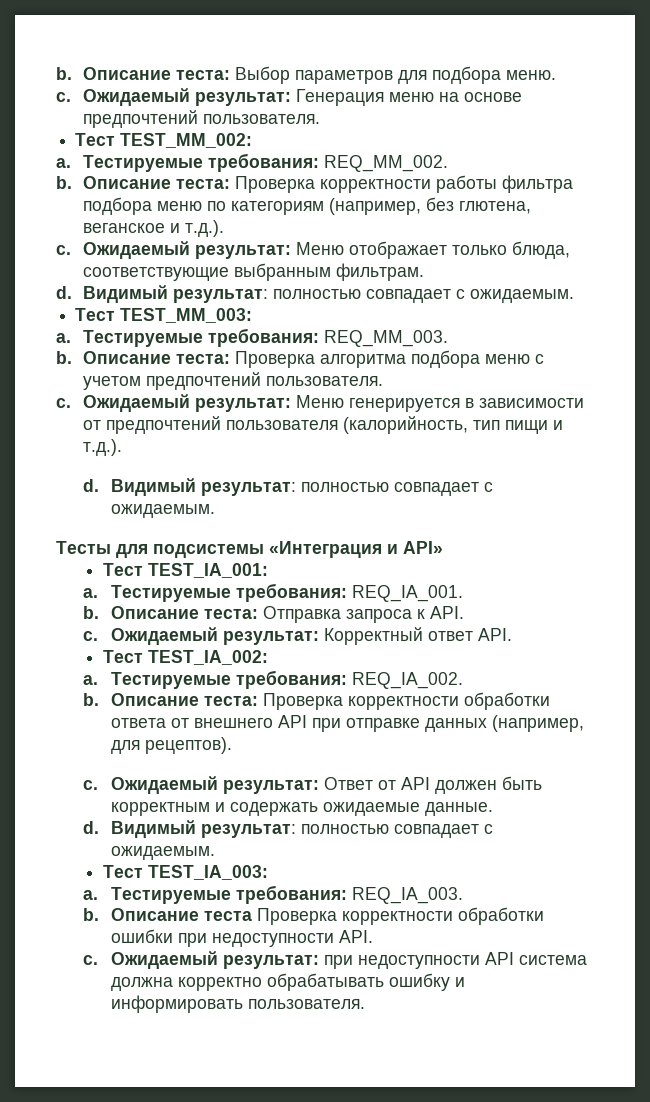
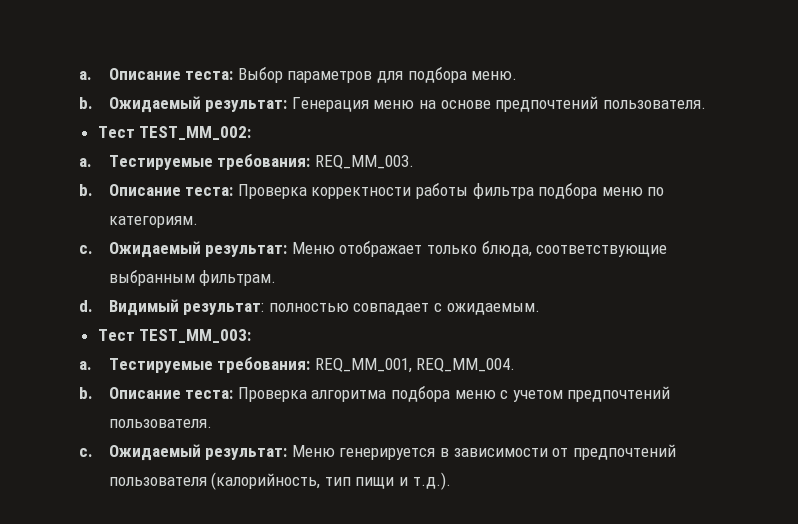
[56,67,72,80] b. -> [79,71,92,80] a.
[56,92,71,102] c. -> [79,97,93,109] b.
[324,155,449,172] REQ_MM_002. -> [314,155,414,169] REQ_MM_003.
[231,197,532,215] [83,220,225,237] категориям (например, без глютена, веганское и т.д.). -> [108,216,198,228] категориям.
[324,330,449,347] REQ_MM_003. -> [314,358,516,373] REQ_MM_001, REQ_MM_004.
[83,478,493,496] [110,504,215,518] [56,541,443,558] [102,563,268,578] [83,583,463,602] [83,606,464,623] [83,627,512,645] [102,650,268,665] [83,670,463,689] [83,692,550,710] [110,715,584,732] [110,737,232,754] [83,776,542,794] [110,802,493,816] [83,820,493,838] [110,846,215,860] [102,865,268,880] [83,885,463,904] [83,907,544,925] [110,929,373,947] [83,951,587,969] [110,973,465,991] [110,995,365,1013] // d. Видимый результат: полностью совпадает с ожидаемым. // Тесты для подсистемы «Интеграция и API» // Тест TEST_IA_001: // a. Тестируемые требования: REQ_IA_001. // b. Описание теста: Отправка запроса к API. // c. Ожидаемый результат: Корректный ответ API. // Тест TEST_IA_002: // a. Тестируемые требования: REQ_IA_002. // b. Описание теста: Проверка корректности обработки ответа от внешнего API при отправке данных (например, для рецептов). // c. Ожидаемый результат: Ответ от API должен быть корректным и содержать ожидаемые данные. // d. Видимый результат: полностью совпадает с ожидаемым. // Тест TEST_IA_003: // a. Тестируемые требования: REQ_IA_003. // b. Описание теста Проверка корректности обработки ошибки при недоступности API. // c. Ожидаемый результат: при недоступности API система должна корректно обрабатывать ошибку и информировать пользователя. -> (451, 481) none

